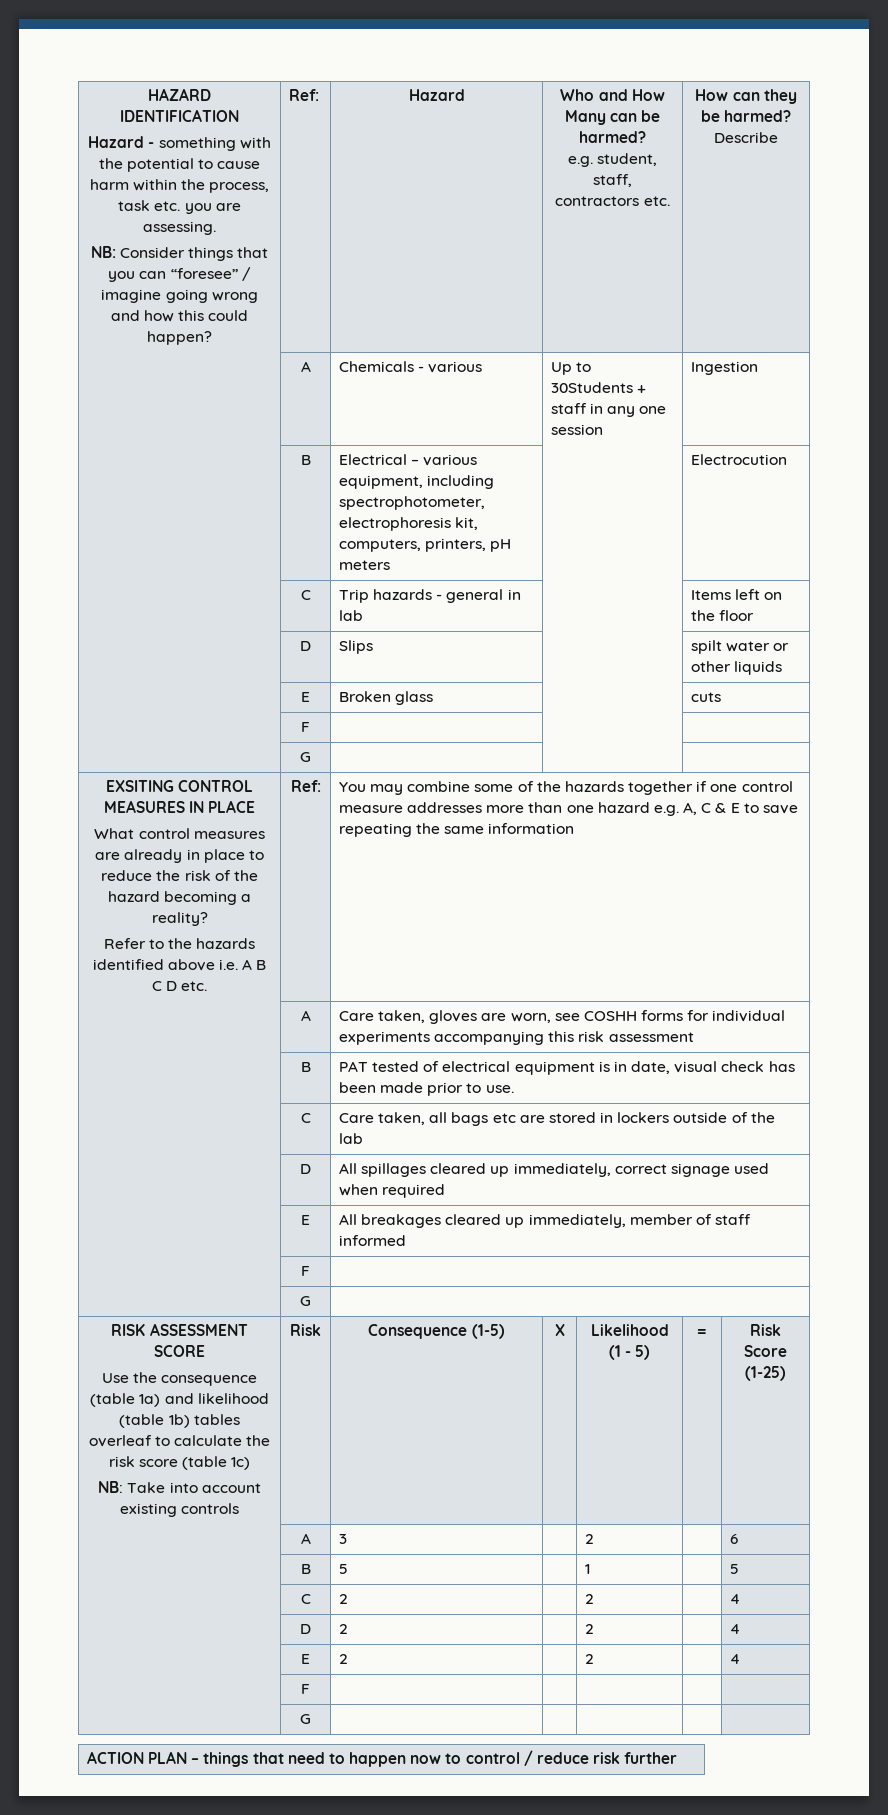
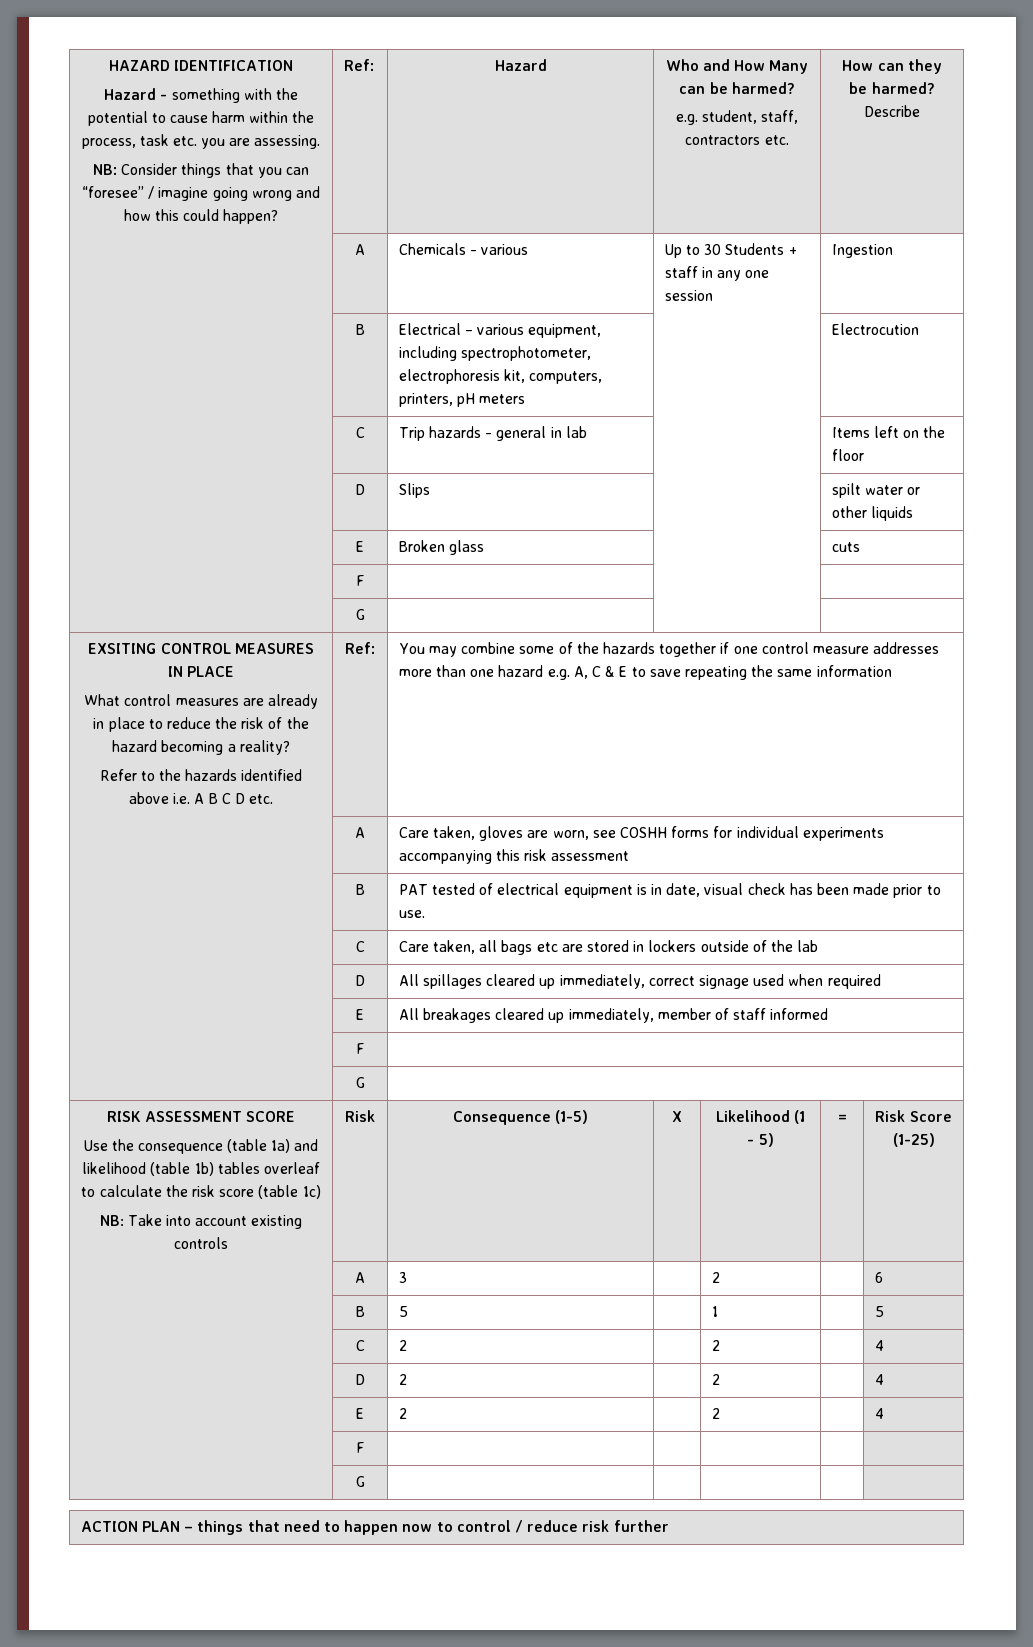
[550,382,633,393] 30Students -> [704,243,785,255] 30 Students

